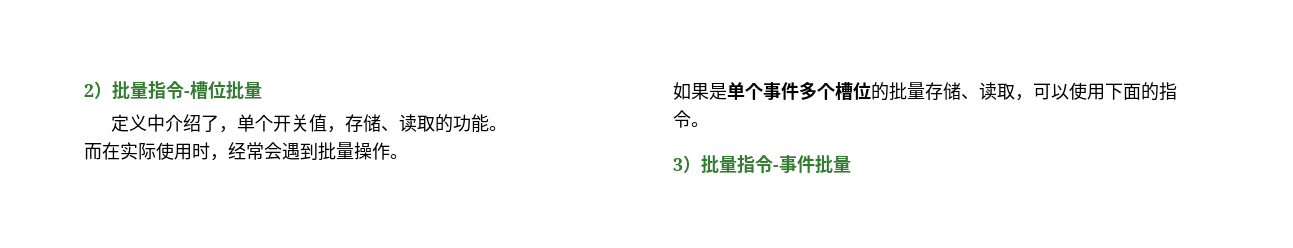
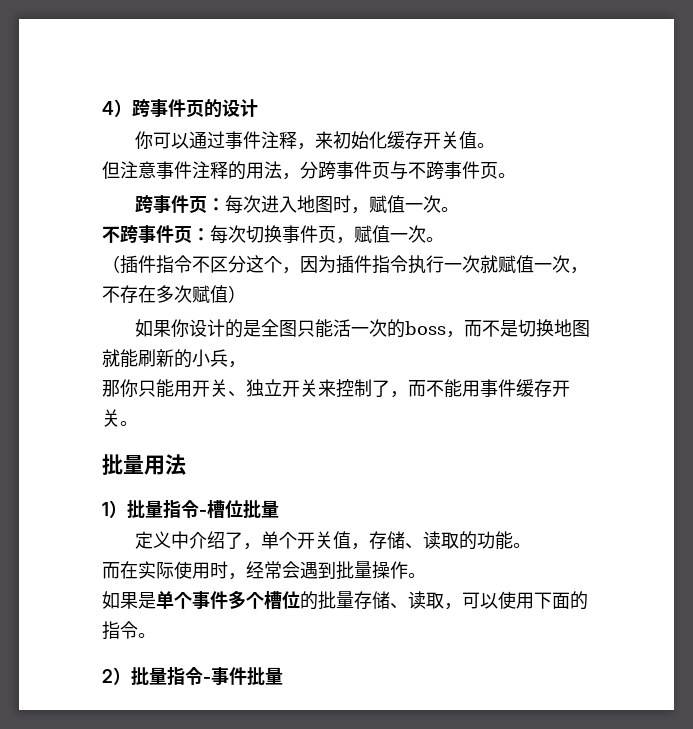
[84,84,94,97] 2 -> [102,99,258,118] [135,131,496,150] [102,161,516,180] [135,195,460,214] [102,225,444,244] [102,255,588,274] [102,285,246,303] [135,319,591,338] [102,349,246,368] [102,379,570,398] [102,409,138,427] [102,454,186,475] [102,502,109,516] 4）跨事件页的设计 // 你可以通过事件注释，来初始化缓存开关值。 // 但注意事件注释的用法，分跨事件页与不跨事件页。 // 跨事件页：每次进入地图时，赋值一次。 // 不跨事件页：每次切换事件页，赋值一次。 // （插件指令不区分这个，因为插件指令执行一次就赋值一次，不存在多次赋值） // 如果你设计的是全图只能活一次的boss，而不是切换地图就能刷新的小兵， // 那你只能用开关、独立开关来控制了，而不能用事件缓存开关。 // 批量用法 // 1
[673,158,683,171] 3 -> [102,669,113,683] 2

